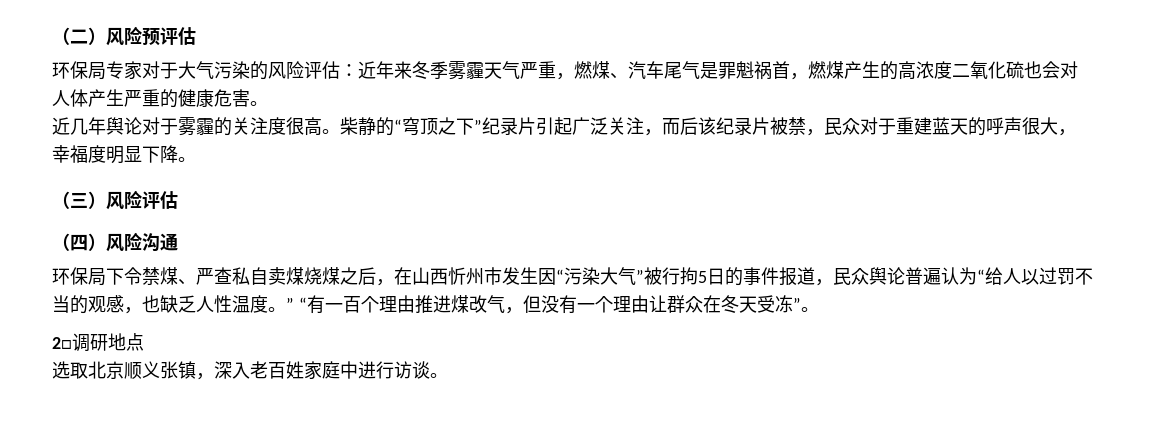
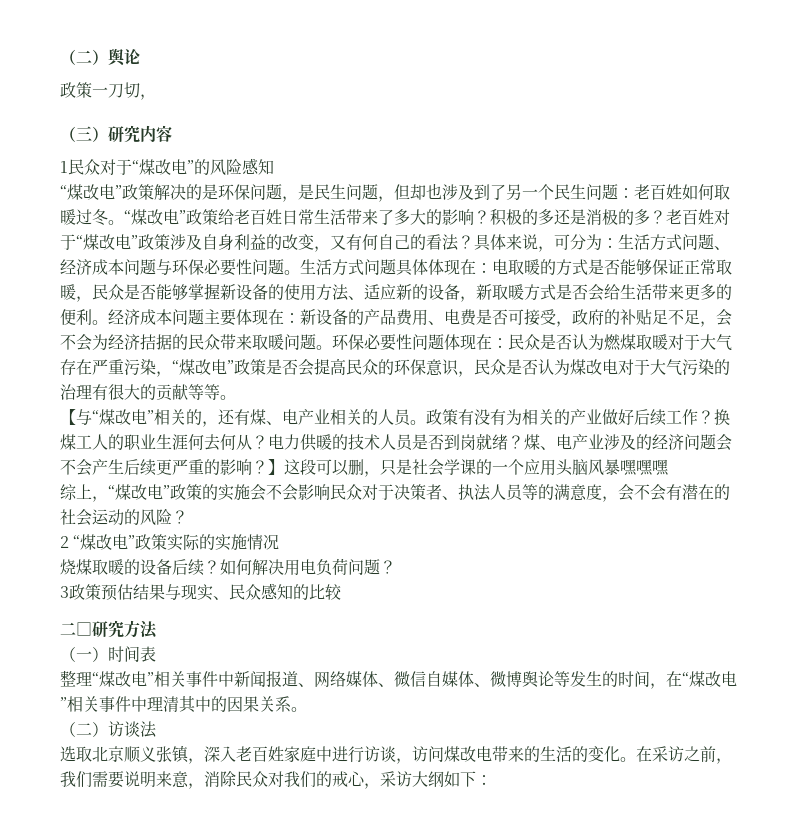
[52,26,196,46] [52,61,1078,80] [52,89,268,108] [52,117,1076,136] [52,145,196,164] [52,190,178,210] [52,232,178,252] [52,267,1093,286] [52,295,819,314] [52,333,144,352] （二）风险预评估 // 环保局专家对于大气污染的风险评估：近年来冬季雾霾天气严重，燃煤、汽车尾气是罪魁祸首，燃煤产生的高浓度二氧化硫也会对人体产生严重的健康危害。 // 近几年舆论对于雾霾的关注度很高。柴静的“穹顶之下”纪录片引起广泛关注，而后该纪录片被禁，民众对于重建蓝天的呼声很大，幸福度明显下降。 // （三）风险评估 // （四）风险沟通 // 环保局下令禁煤、严查私自卖煤烧煤之后，在山西忻州市发生因“污染大气”被行拘5日的事件报道，民众舆论普遍认为“给人以过罚不当的观感，也缺乏人性温度。” “有一百个理由推进煤改气，但没有一个理由让群众在冬天受冻”。 // 2□调研地点 -> [60,48,140,66] [60,82,156,100] [60,125,172,143] [60,158,274,176] [60,183,730,202] [60,209,730,226] [60,234,730,252] [60,259,732,276] [60,283,732,302] [60,309,732,327] [60,334,732,351] [60,358,730,377] [60,384,236,401] [60,409,730,427] [60,434,732,451] [60,459,669,477] [60,484,730,502] [60,509,188,526] [60,534,280,551] [60,558,396,576] [60,583,342,601] [60,620,158,639] [60,646,156,662] [60,670,737,689] [60,696,307,713] [60,721,157,738] （二）舆论 // 政策一刀切， // （三）研究内容 // 1民众对于“煤改电”的风险感知 // “煤改电”政策解决的是环保问题，是民生问题，但却也涉及到了另一个民生问题：老百姓如何取暖过冬。“煤改电”政策给老百姓日常生活带来了多大的影响？积极的多还是消极的多？老百姓对于“煤改电”政策涉及自身利益的改变，又有何自己的看法？具体来说，可分为：生活方式问题、经济成本问题与环保必要性问题。生活方式问题具体体现在：电取暖的方式是否能够保证正常取暖，民众是否能够掌握新设备的使用方法、适应新的设备，新取暖方式是否会给生活带来更多的便利。经济成本问题主要体现在：新设备的产品费用、电费是否可接受，政府的补贴足不足，会不会为经济拮据的民众带来取暖问题。环保必要性问题体现在：民众是否认为燃煤取暖对于大气存在严重污染，“煤改电”政策是否会提高民众的环保意识，民众是否认为煤改电对于大气污染的治理有很大的贡献等等。 // 【与“煤改电”相关的，还有煤、电产业相关的人员。政策有没有为相关的产业做好后续工作？换煤工人的职业生涯何去何从？电力供暖的技术人员是否到岗就绪？煤、电产业涉及的经济问题会不会产生后续更严重的影响？】这段可以删，只是社会学课的一个应用头脑风暴嘿嘿嘿 // 综上，“煤改电”政策的实施会不会影响民众对于决策者、执法人员等的满意度，会不会有潜在的社会运动的风险？ // 2 “煤改电”政策实际的实施情况 // 烧煤取暖的设备后续？如何解决用电负荷问题？ // 3政策预估结果与现实、民众感知的比较 // 二□研究方法 // （一）时间表 // 整理“煤改电”相关事件中新闻报道、网络媒体、微信自媒体、微博舆论等发生的时间，在“煤改电”相关事件中理清其中的因果关系。 // （二）访谈法
[430,373,448,378] 。 -> [396,746,732,764] [60,771,492,789] ，访问煤改电带来的生活的变化。在采访之前，我们需要说明来意，消除民众对我们的戒心，采访大纲如下：

